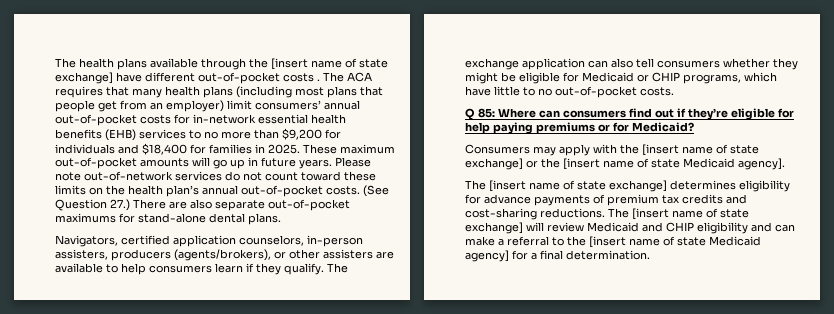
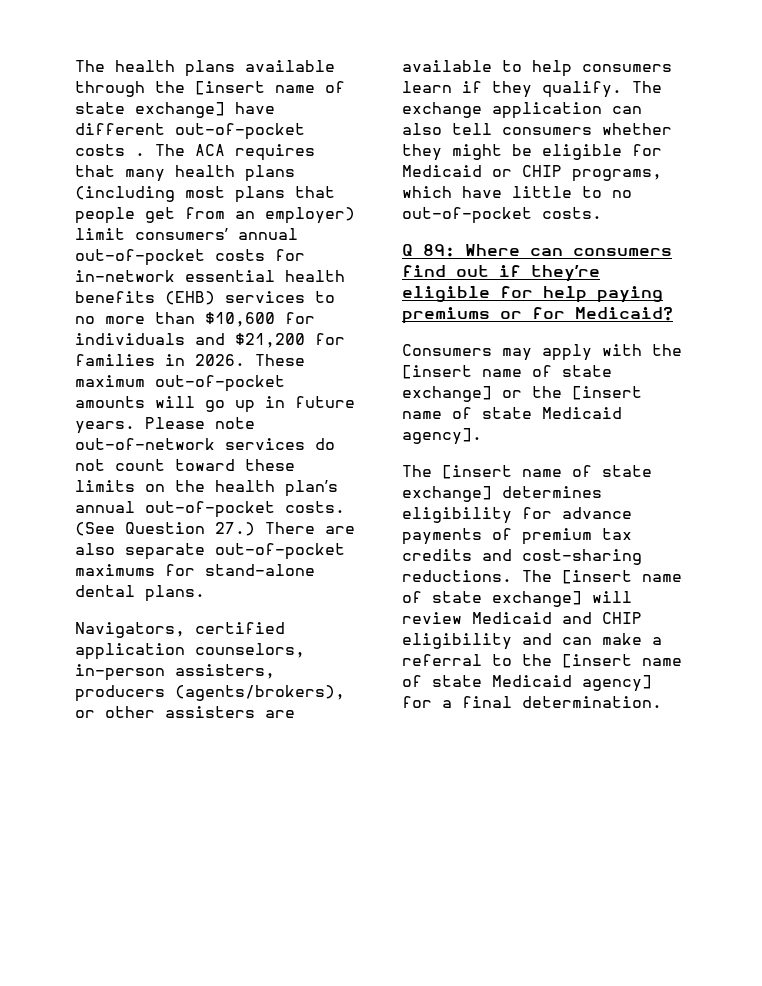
[282,128,322,140] $9,200 -> [205,312,275,327] $10,600
[142,143,187,155] $18,400 -> [235,333,305,348] $21,200
[268,144,300,154] 2025. -> [195,354,245,366] 2026.
[478,108,495,118] 85: -> [423,244,455,257] 89:

